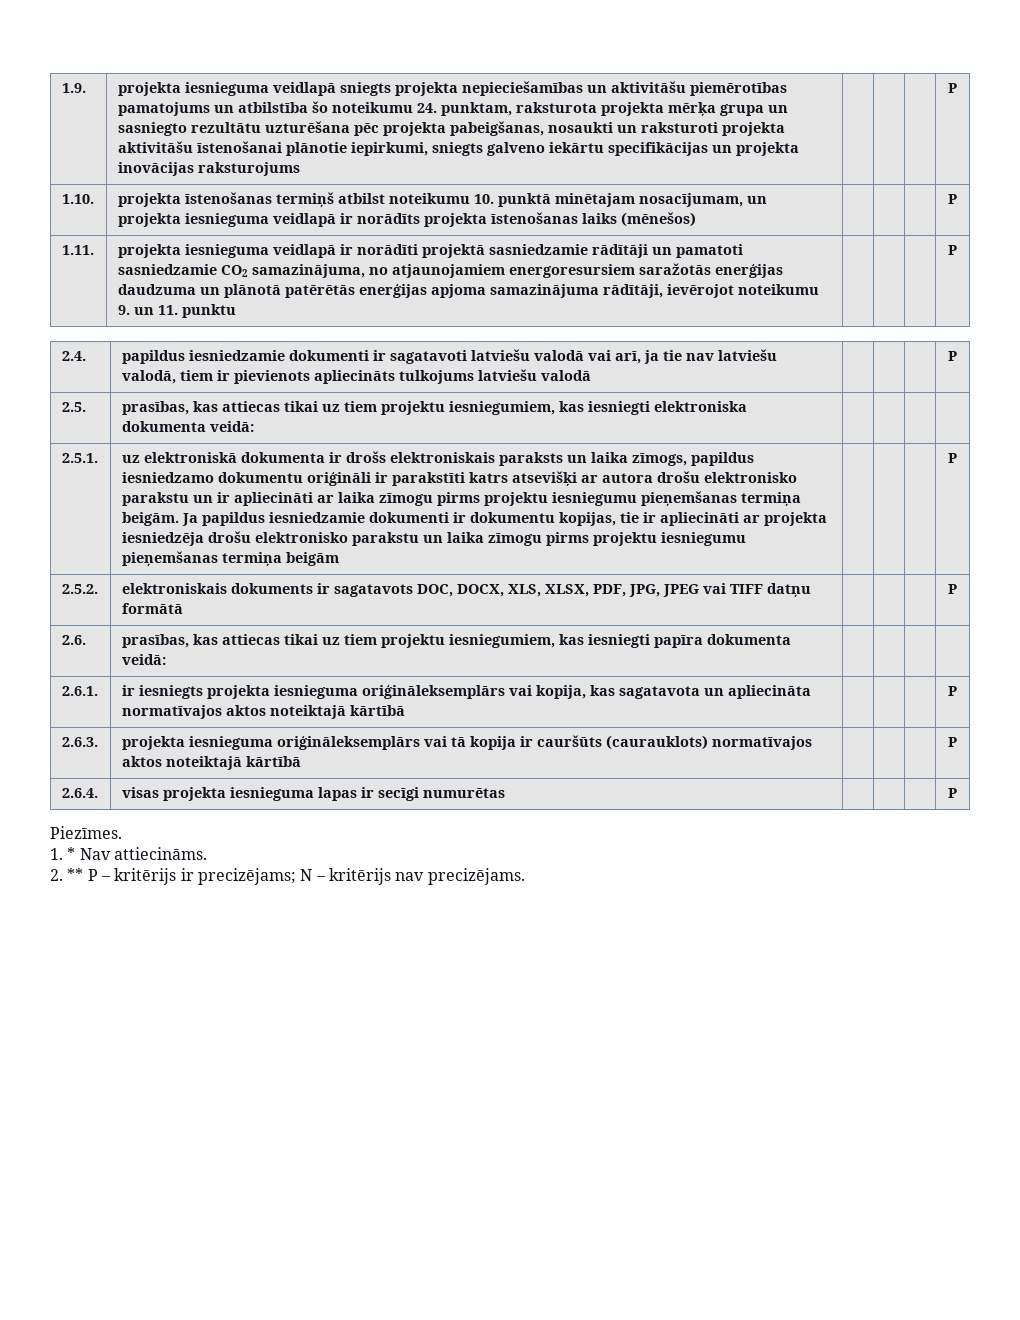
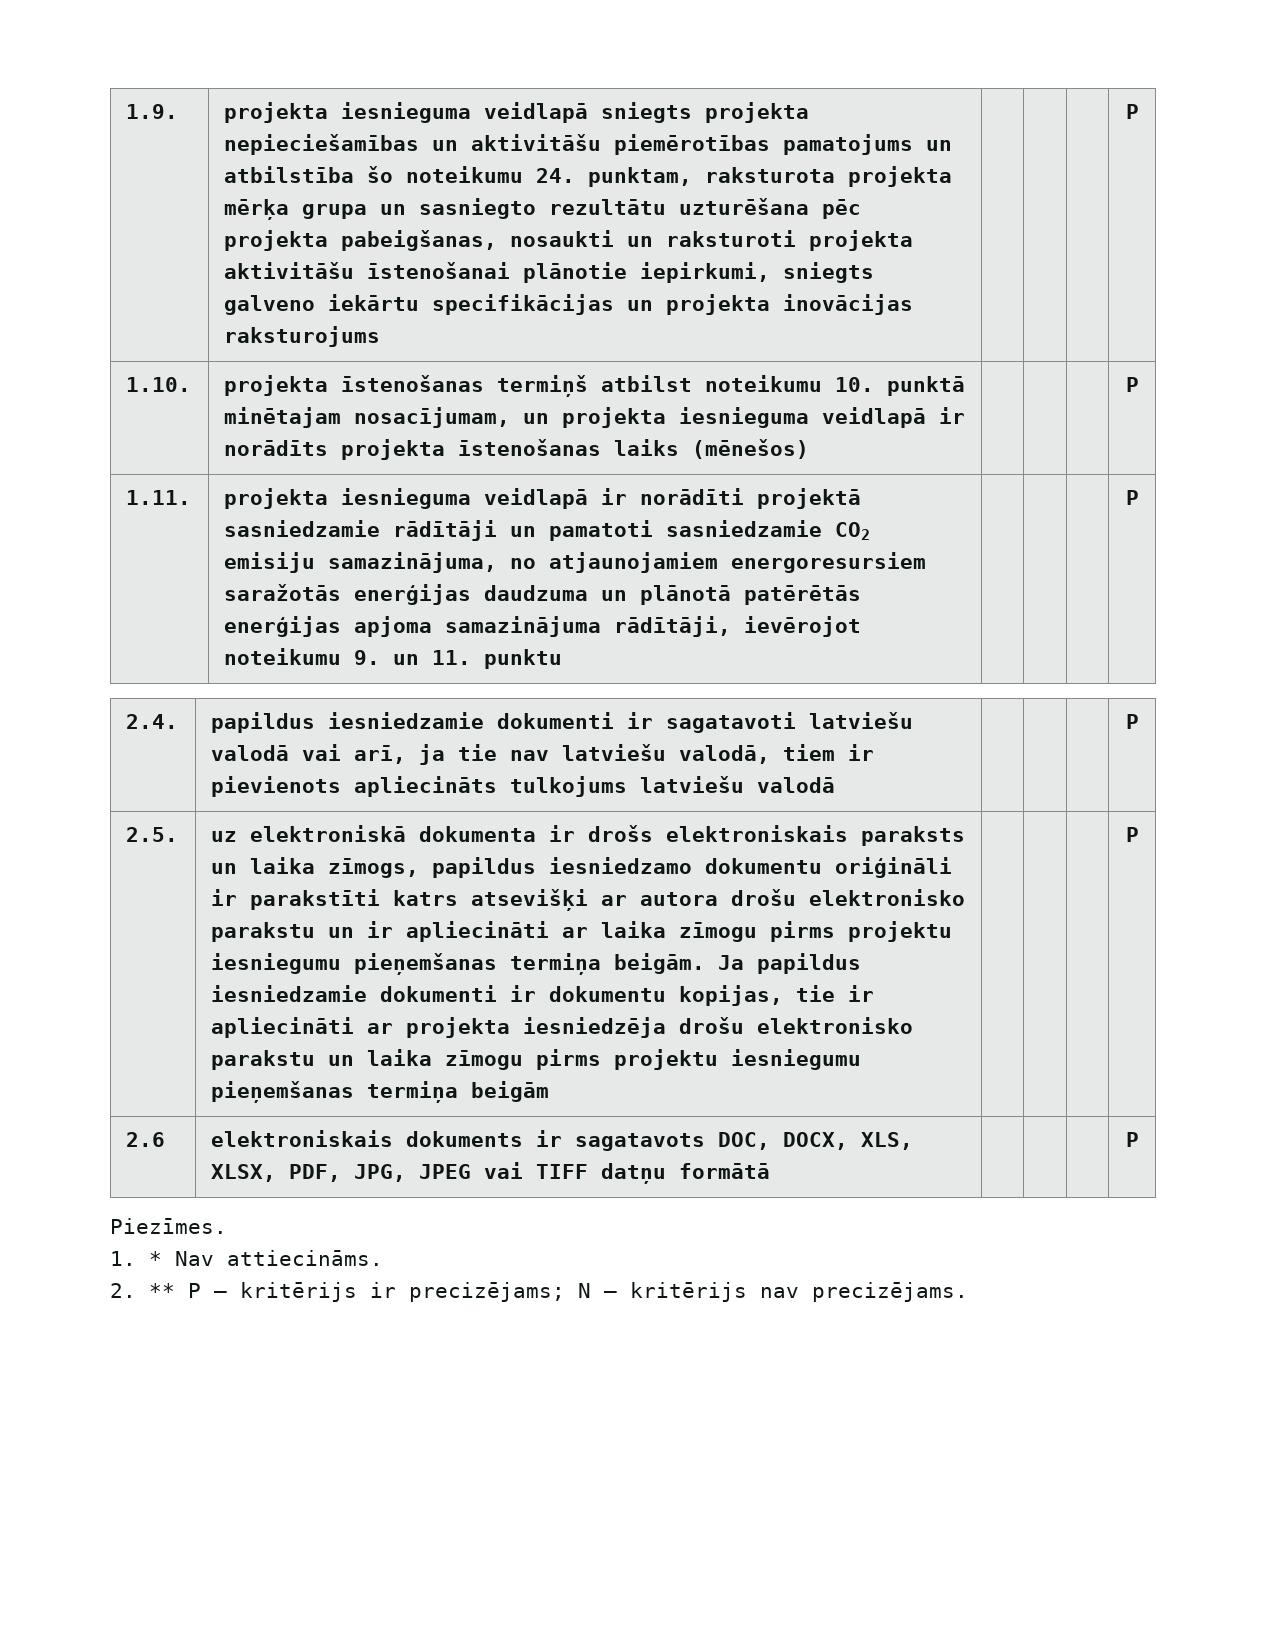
(248, 271) none -> [224,552,316,573] emisiju
[121,401,747,415] [121,421,254,432] [61,453,98,463] | prasības, kas attiecas tikai uz tiem projektu iesniegumiem, kas iesniegti elektroniska dokumenta veidā: | | | | // 2.5.1. -> (179, 834) none
[61,584,98,594] 2.5.2. -> [126,1132,166,1147] 2.6
[61,635,86,645] [121,634,791,648] [121,654,166,665] [61,686,98,696] [121,685,811,699] [121,705,405,719] [948,686,957,696] [61,737,98,747] [121,735,812,750] [121,756,301,770] [948,737,957,747] [61,788,98,798] [121,787,505,801] [948,788,957,798] // 2.6. | prasības, kas attiecas tikai uz tiem projektu iesniegumiem, kas iesniegti papīra dokumenta veidā: | | | | // 2.6.1. | ir iesniegts projekta iesnieguma oriģināleksemplārs vai kopija, kas sagatavota un apliecināta normatīvajos aktos noteiktajā kārtībā | | | | P // 2.6.3. | projekta iesnieguma oriģināleksemplārs vai tā kopija ir cauršūts (caurauklots) normatīvajos aktos noteiktajā kārtībā | | | | P // 2.6.4. | visas projekta iesnieguma lapas ir secīgi numurētas | | | | P -> (1139, 1139) none

